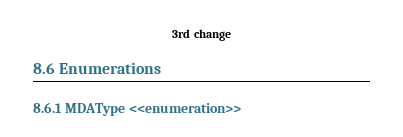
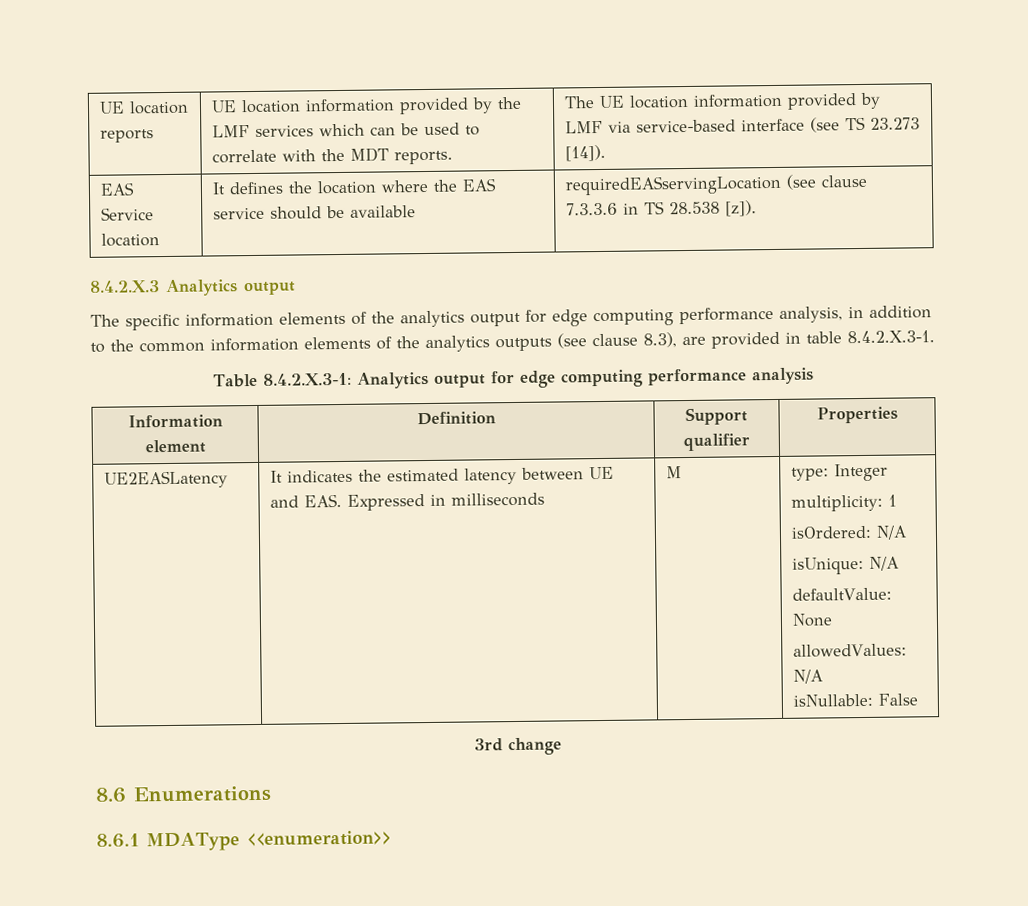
(172, 33) none -> [99,100,190,115] [100,129,155,143] [211,96,523,115] [212,122,481,138] [212,147,454,165] [564,92,882,110] [565,116,921,134] [565,144,607,162] [100,182,136,196] [101,207,155,221] [101,233,161,247] [212,178,497,195] [213,205,417,220] [565,174,868,196] [566,200,758,217] [89,279,296,296] [90,305,932,331] [90,330,935,353] [213,367,814,389] [127,414,223,429] [144,439,206,454] [416,411,496,426] [685,407,748,426] [683,433,750,452] [816,406,898,424] [104,470,229,489] [270,466,615,485] [270,492,546,511] [666,466,683,479] [791,463,889,482] [791,494,898,512] [791,525,908,540] [792,556,900,575] [792,587,893,601] [792,613,834,627] [793,643,908,658] [793,669,824,684] [793,693,919,707] UE location reports | UE location information provided by the LMF services which can be used to correlate with the MDT reports. | The UE location information provided by LMF via service-based interface (see TS 23.273 [14]). // EAS Service location | It defines the location where the EAS service should be available | requiredEASservingLocation (see clause 7.3.3.6 in TS 28.538 [z]). // 8.4.2.X.3 Analytics output // The specific information elements of the analytics output for edge computing performance analysis, in addition to the common information elements of the analytics outputs (see clause 8.3), are provided in table 8.4.2.X.3-1. // Table 8.4.2.X.3-1: Analytics output for edge computing performance analysis // Information element | Definition | Support qualifier | Properties // UE2EASLatency | It indicates the estimated latency between UE and EAS. Expressed in milliseconds | M | type: Integer // multiplicity: 1 // isOrdered: N/A // isUnique: N/A // defaultValue: None // allowedValues: N/A // isNullable: False //

